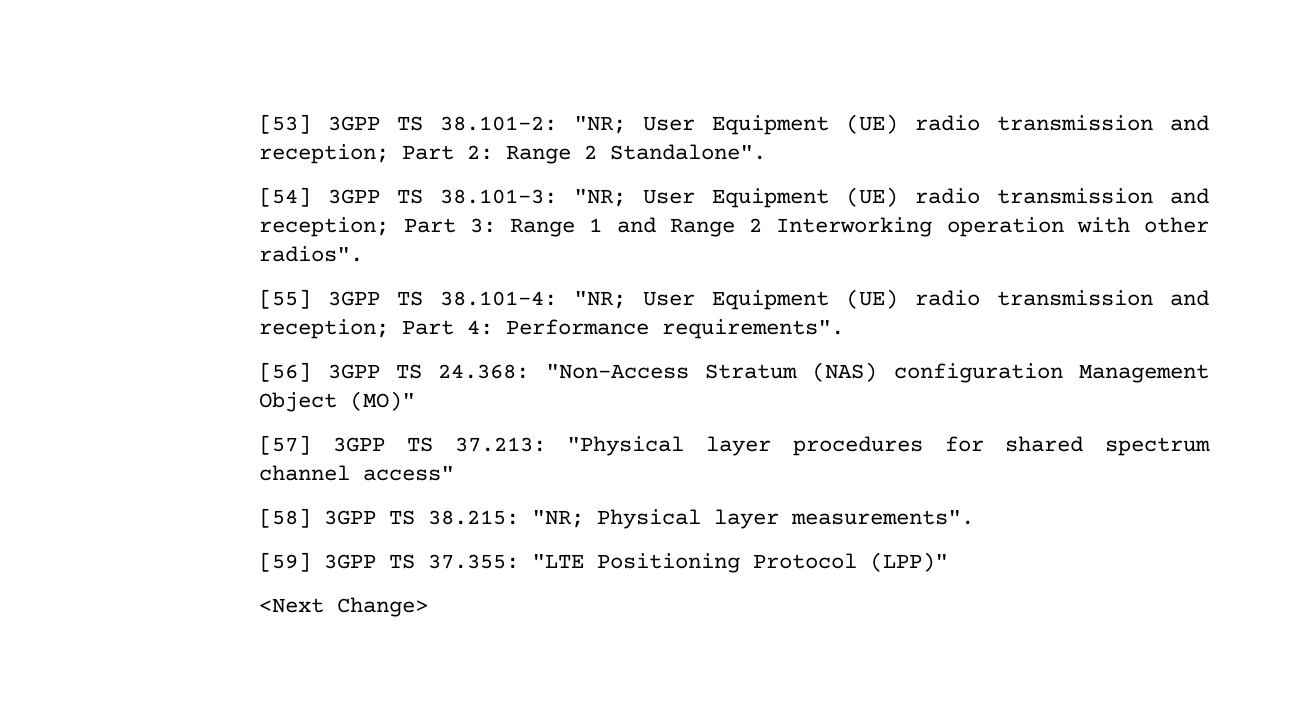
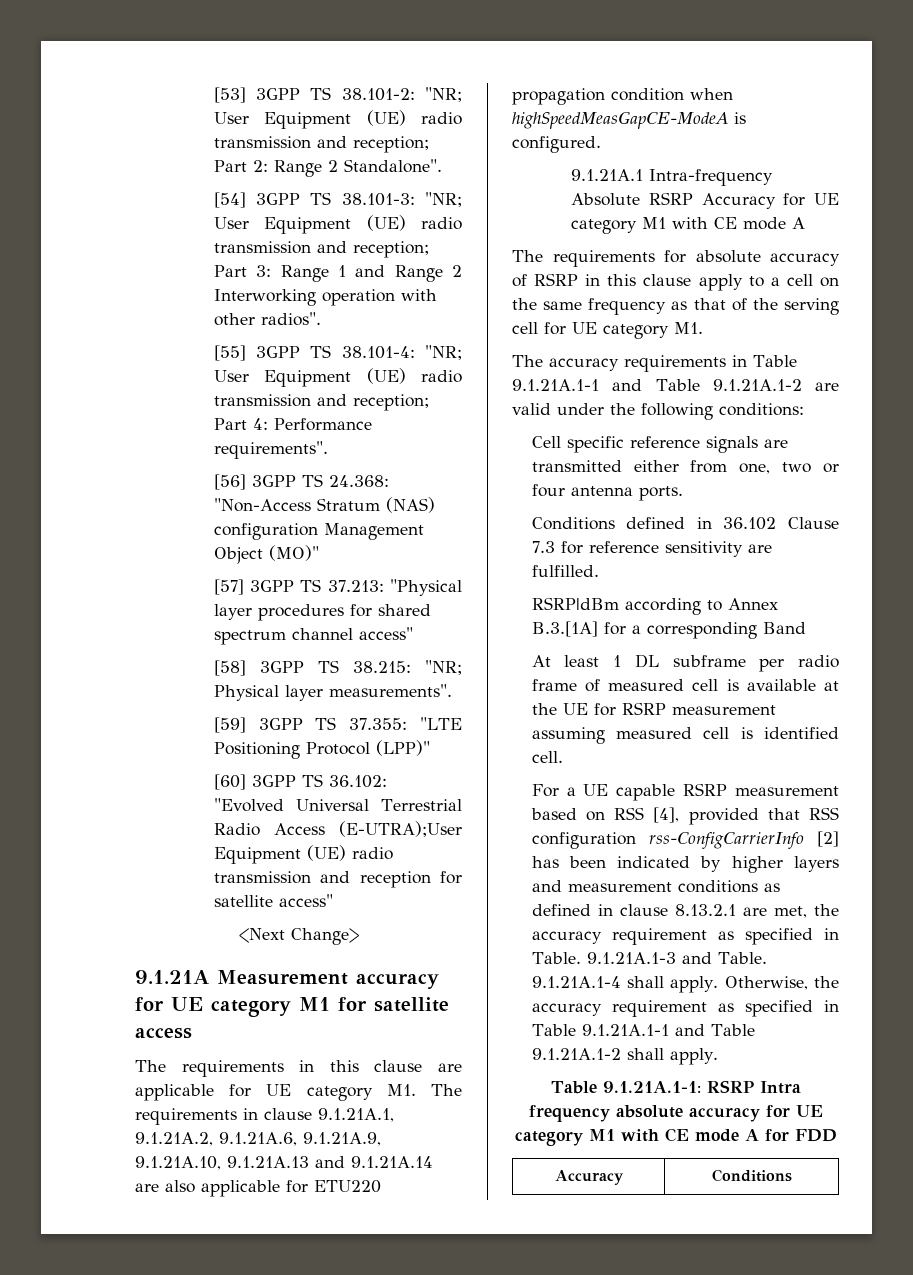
[259,597,429,617] <Next Change> -> [213,774,387,790] [213,798,463,812] [213,821,462,837] [213,845,393,864] [213,871,462,888] [213,894,333,907] [238,928,359,945] [135,970,439,989] [135,997,449,1017] [135,1028,192,1039] [135,1060,462,1077] [135,1084,462,1101] [135,1108,394,1125] [135,1132,381,1146] [135,1156,433,1170] [135,1180,381,1197] [512,88,733,105] [512,111,746,129] [512,136,601,153] [571,169,774,186] [571,192,840,209] [571,217,806,234] [512,250,840,267] [512,273,839,291] [512,298,839,315] [512,322,703,339] [512,355,797,372] [512,379,839,391] [512,403,804,420] [531,436,788,453] [531,460,839,474] [531,484,683,501] [531,517,839,530] [531,541,772,557] [531,565,599,577] [531,597,778,615] [531,621,806,639] [531,654,839,672] [531,679,839,692] [531,702,776,716] [531,727,839,744] [531,751,563,763] [531,783,839,801] [530,807,839,825] [531,831,839,849] [531,856,839,873] [531,880,780,893] [531,904,839,918] [531,928,839,945] [531,952,767,964] [531,976,839,993] [531,1000,839,1017] [531,1024,755,1036] [531,1048,718,1065] [550,1080,801,1094] [528,1105,823,1122] [514,1128,837,1146] [554,1170,624,1185] [711,1169,792,1182] [60] 3GPP TS 36.102: "Evolved Universal Terrestrial Radio Access (E-UTRA);User Equipment (UE) radio transmission and reception for satellite access" // <Next Change> // 9.1.21A Measurement accuracy for UE category M1 for satellite access // The requirements in this clause are applicable for UE category M1. The requirements in clause 9.1.21A.1, 9.1.21A.2, 9.1.21A.6, 9.1.21A.9, 9.1.21A.10, 9.1.21A.13 and 9.1.21A.14 are also applicable for ETU220 propagation condition when highSpeedMeasGapCE-ModeA is configured. // 9.1.21A.1 Intra-frequency Absolute RSRP Accuracy for UE category M1 with CE mode A // The requirements for absolute accuracy of RSRP in this clause apply to a cell on the same frequency as that of the serving cell for UE category M1. // The accuracy requirements in Table 9.1.21A.1-1 and Table 9.1.21A.1-2 are valid under the following conditions: // Cell specific reference signals are transmitted either from one, two or four antenna ports. // Conditions defined in 36.102 Clause 7.3 for reference sensitivity are fulfilled. // RSRP|dBm according to Annex B.3.[1A] for a corresponding Band // At least 1 DL subframe per radio frame of measured cell is available at the UE for RSRP measurement assuming measured cell is identified cell. // For a UE capable RSRP measurement based on RSS [4], provided that RSS configuration rss-ConfigCarrierInfo [2] has been indicated by higher layers and measurement conditions as defined in clause 8.13.2.1 are met, the accuracy requirement as specified in Table. 9.1.21A.1-3 and Table. 9.1.21A.1-4 shall apply. Otherwise, the accuracy requirement as specified in Table 9.1.21A.1-1 and Table 9.1.21A.1-2 shall apply. // Table 9.1.21A.1-1: RSRP Intra frequency absolute accuracy for UE category M1 with CE mode A for FDD // Accuracy | Conditions

